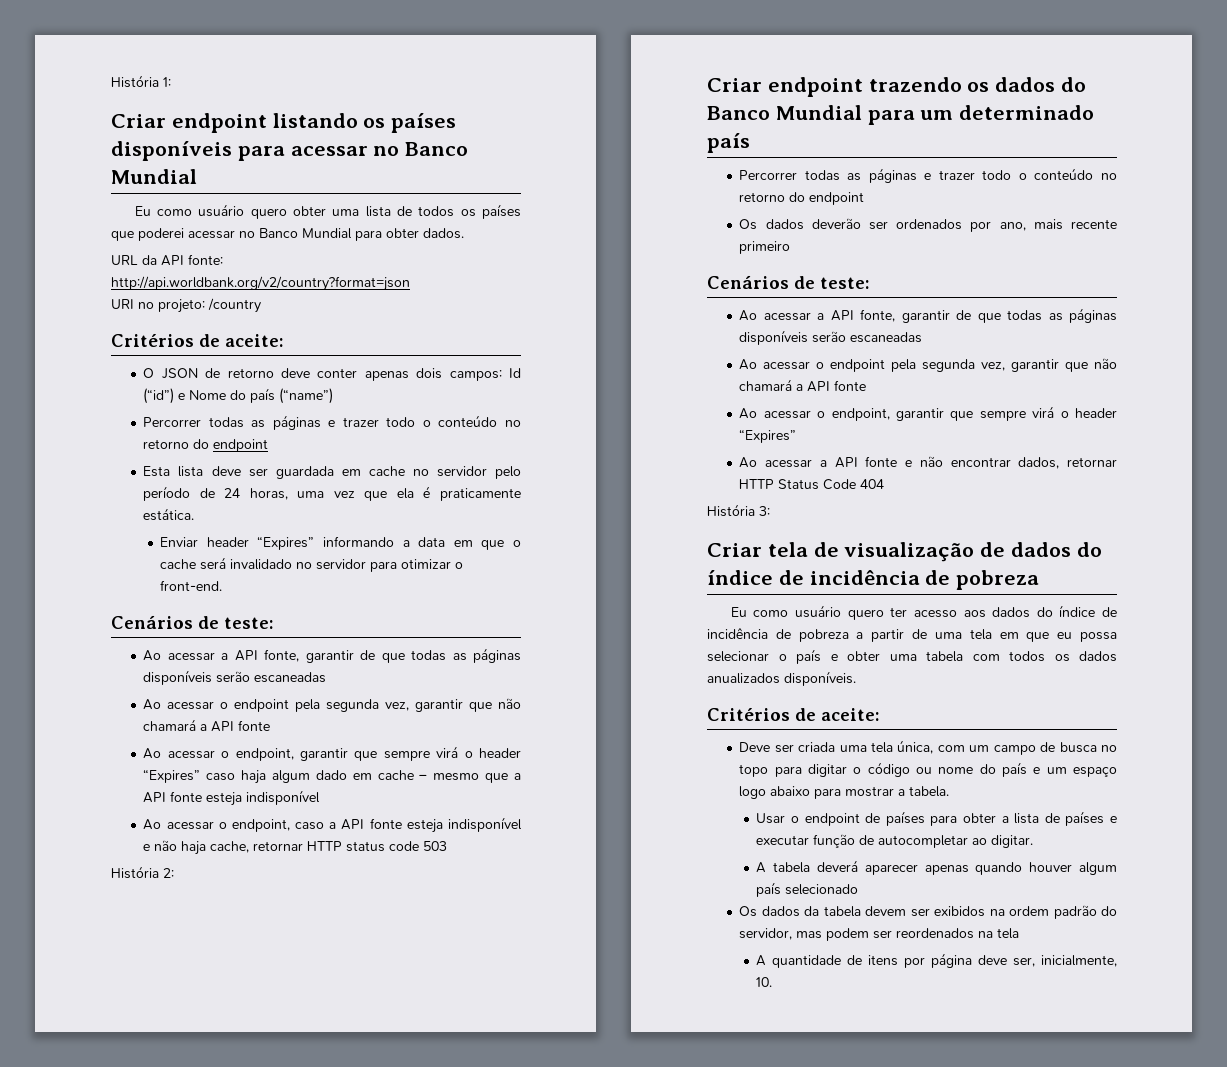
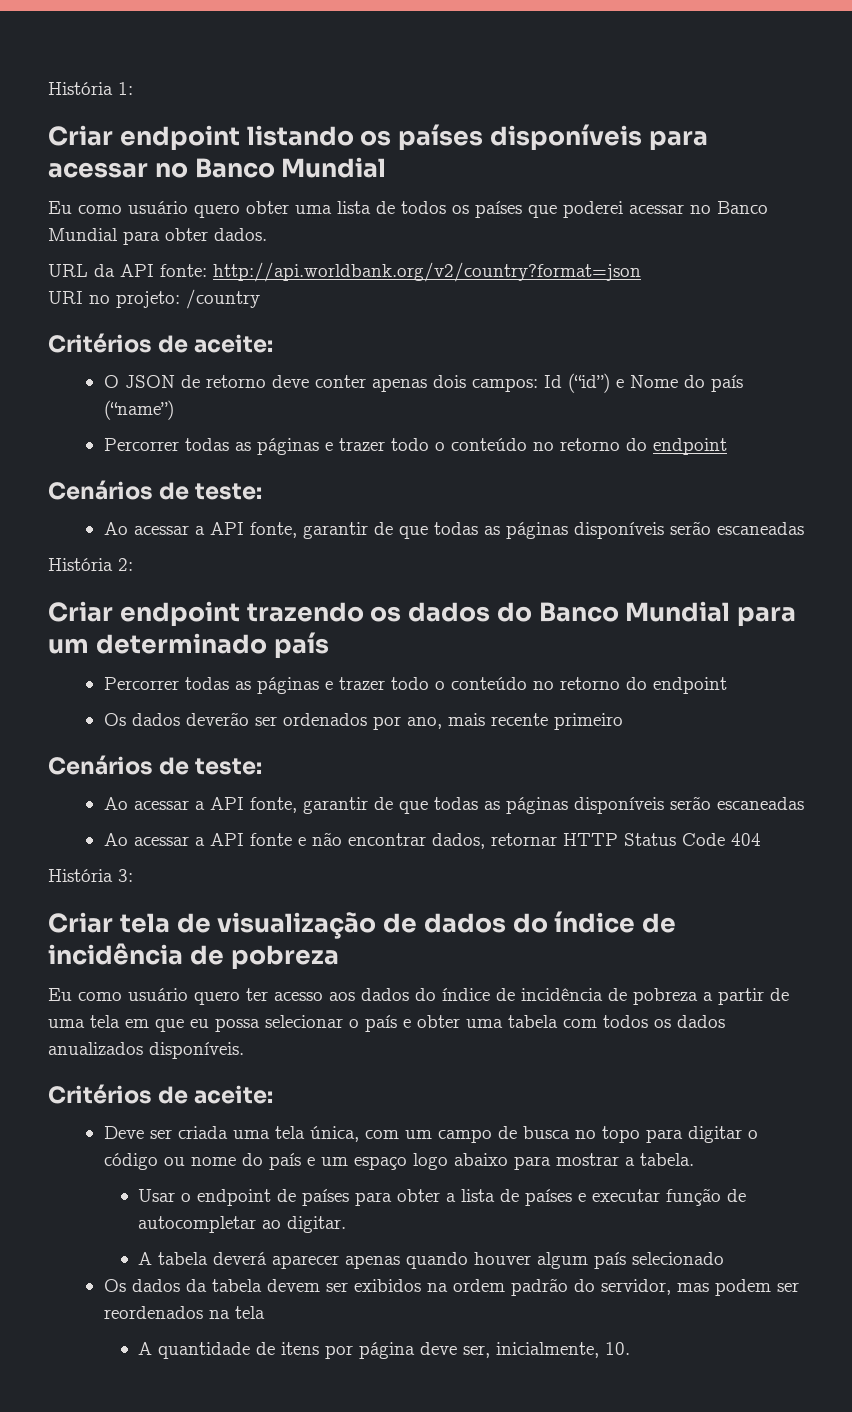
[143,466,521,479] [143,486,521,501] [143,508,195,521] [160,536,521,550] [160,557,464,572] [160,580,223,591] // Esta lista deve ser guardada em cache no servidor pelo período de 24 horas, uma vez que ela é praticamente estática. // Enviar header “Expires” informando a data em que o cache será invalidado no servidor para otimizar o front-end. -> (727, 446) none
[143,698,522,712] [143,719,271,732] [143,746,521,761] [143,769,521,784] [143,790,321,806] [143,817,522,833] [143,840,448,855] // Ao acessar o endpoint pela segunda vez, garantir que não chamará a API fonte // Ao acessar o endpoint, garantir que sempre virá o header “Expires” caso haja algum dado em cache – mesmo que a API fonte esteja indisponível // Ao acessar o endpoint, caso a API fonte esteja indisponível e não haja cache, retornar HTTP status code 503 -> (804, 528) none
[739,358,1117,372] [739,379,867,392] [739,406,1117,421] [739,429,797,443] // Ao acessar o endpoint pela segunda vez, garantir que não chamará a API fonte // Ao acessar o endpoint, garantir que sempre virá o header “Expires” -> (804, 803) none

